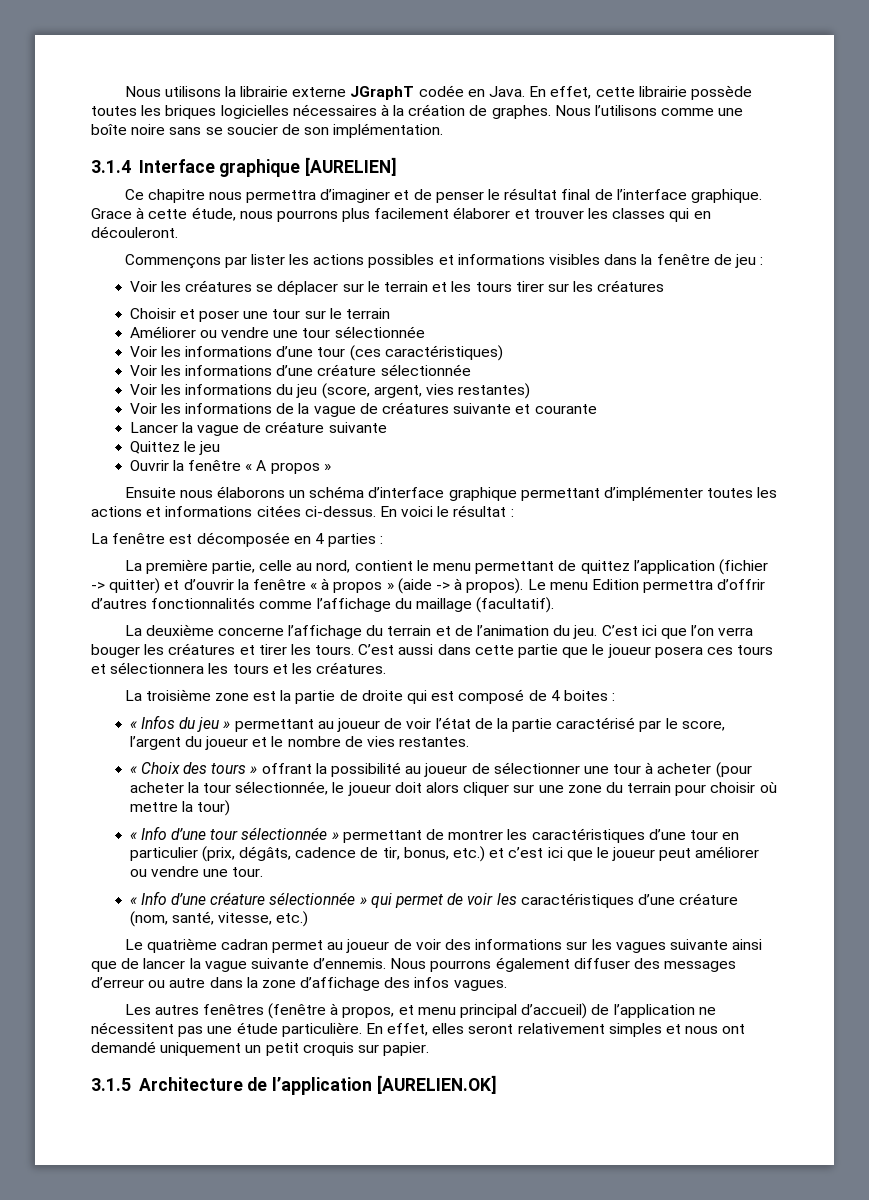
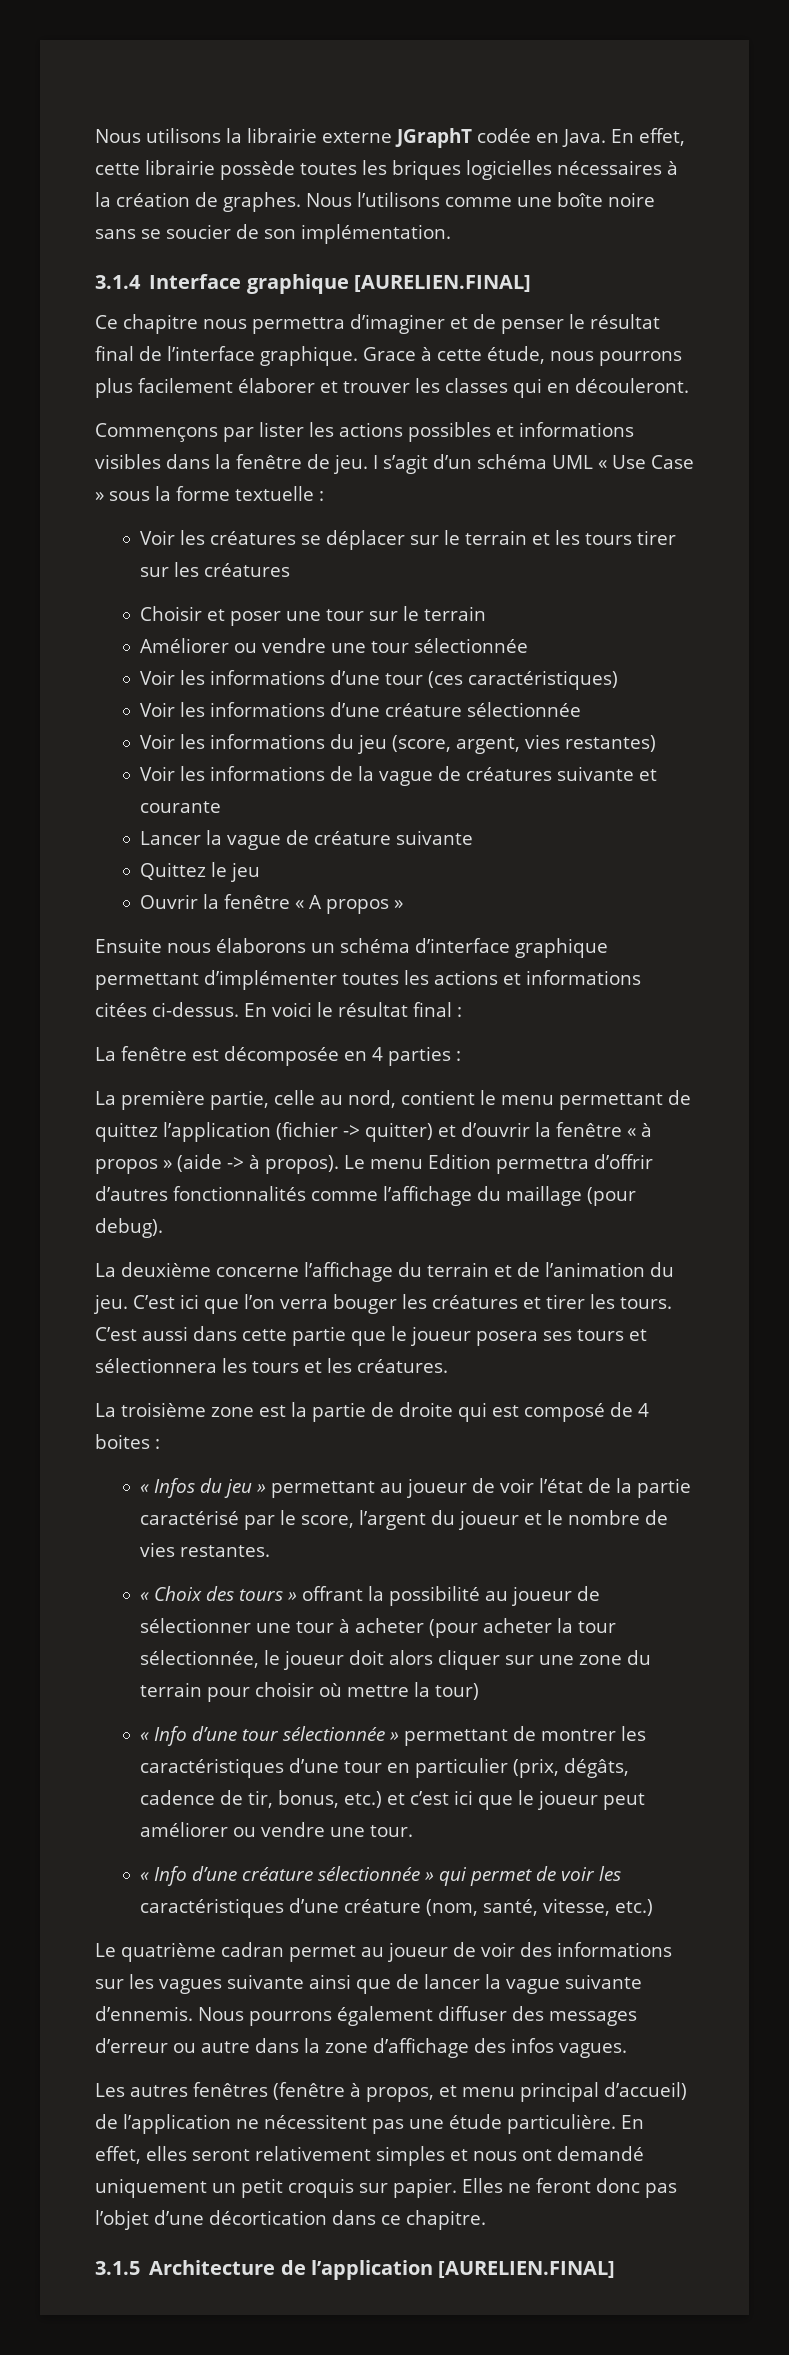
[305,157,398,176] [AURELIEN] -> [353,275,531,292] [AURELIEN.FINAL]
[734,254,756,268] jeu -> [333,454,694,474] [95,486,314,501] jeu. I s’agit d’un schéma UML « Use Case » sous la forme textuelle
(507, 511) none -> [413,1002,452,1017] final
[476,597,555,613] (facultatif). -> [587,1187,636,1206] [95,1218,163,1238] (pour debug).
[706,647,733,655] ces -> [543,1331,572,1341] ses
(430, 1049) none -> [462,2178,677,2198] [95,2210,486,2230] Elles ne feront donc pas l’objet d’une décortication dans ce chapitre.
[376,1075,497,1094] [AURELIEN.OK] -> [438,2261,616,2278] [AURELIEN.FINAL]

